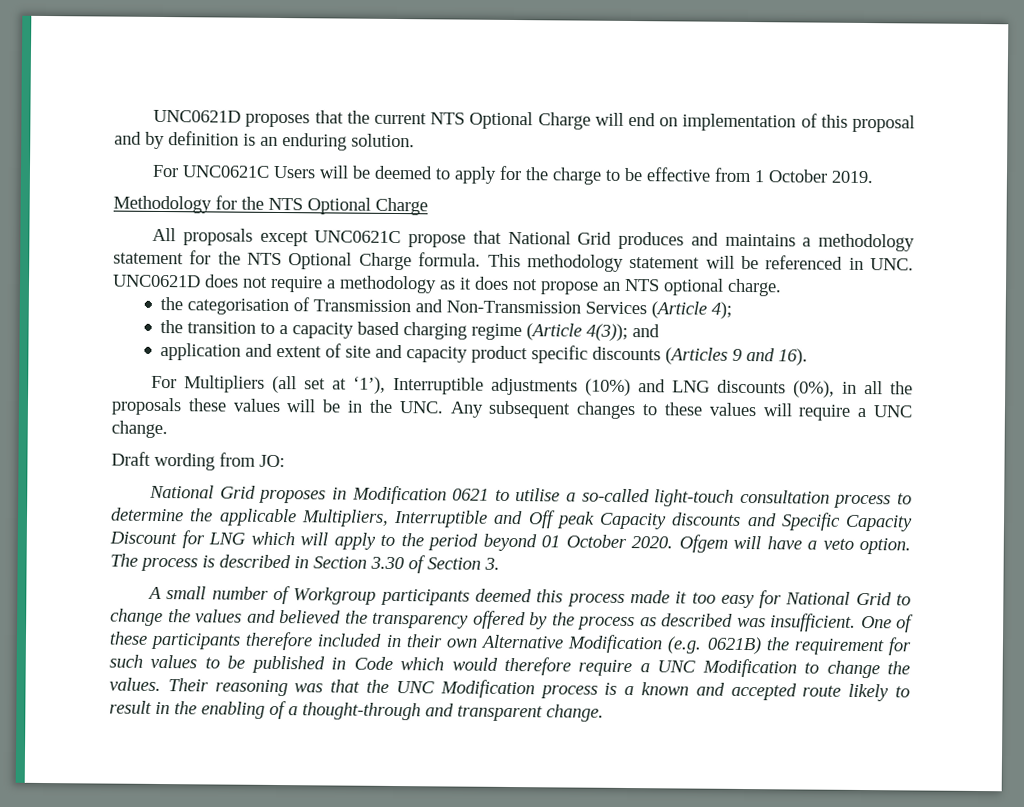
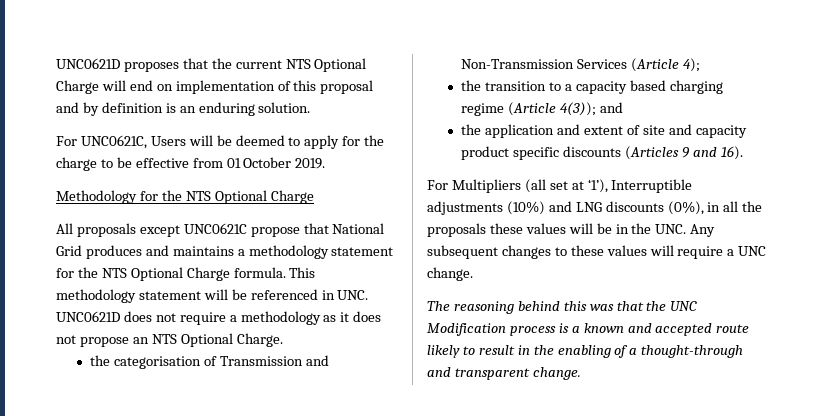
[182,165,271,178] UNC0621C -> [80,135,147,149] UNC0621C,
[754,170,766,183] 1 -> [226,158,241,168] 01
[663,278,782,297] optional charge. -> [180,333,283,347] Optional Charge.
(661, 331) none -> [461,124,482,135] the
[111,451,285,471] [149,484,912,509] [110,507,913,532] [109,530,911,555] [110,553,500,574] [147,585,911,609] [110,608,914,633] [109,631,912,656] [109,654,910,679] [109,677,288,697] Draft wording from JO: // National Grid proposes in Modification 0621 to utilise a so-called light-touch consultation process to determine the applicable Multipliers, Interruptible and Off peak Capacity discounts and Specific Capacity Discount for LNG which will apply to the period beyond 01 October 2020. Ofgem will have a veto option. The process is described in Section 3.30 of Section 3. // A small number of Workgroup participants deemed this process made it too easy for National Grid to change the values and believed the transparency offered by the process as described was insufficient. One of these participants therefore included in their own Alternative Modification (e.g. 0621B) the requirement for such values to be published in Code which would therefore require a UNC Modification to change the values. Their reasoning -> [427,301,587,314] The reasoning behind this

